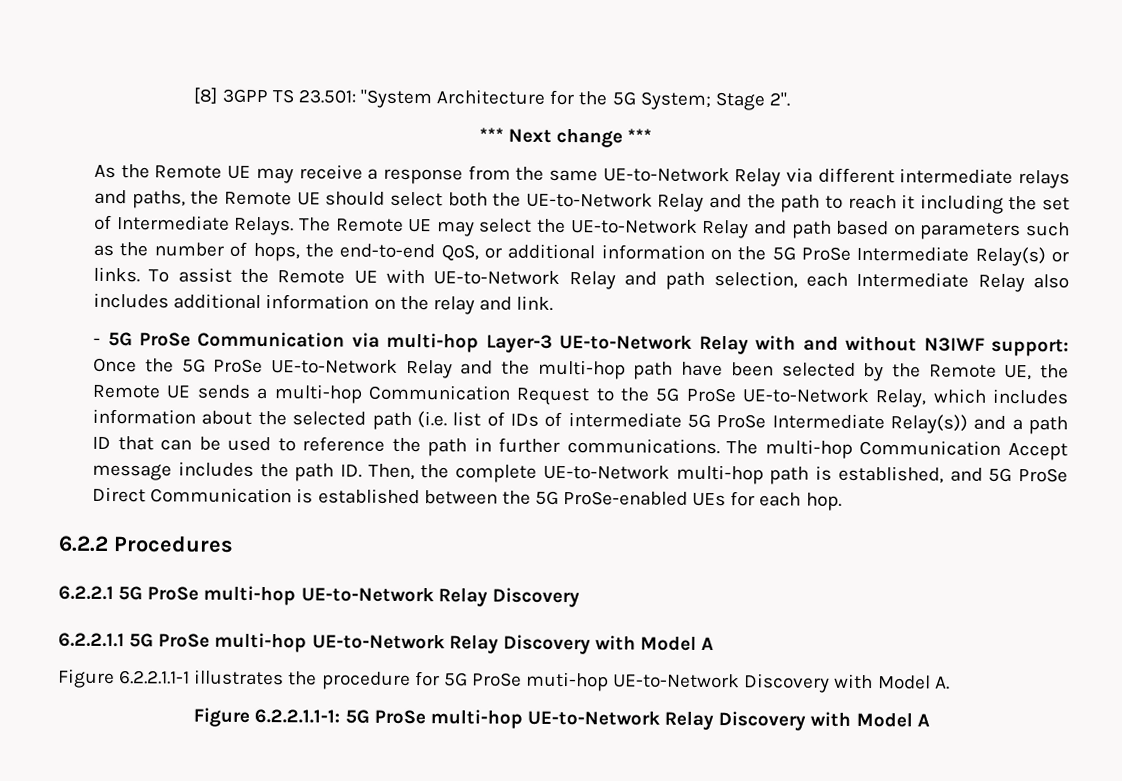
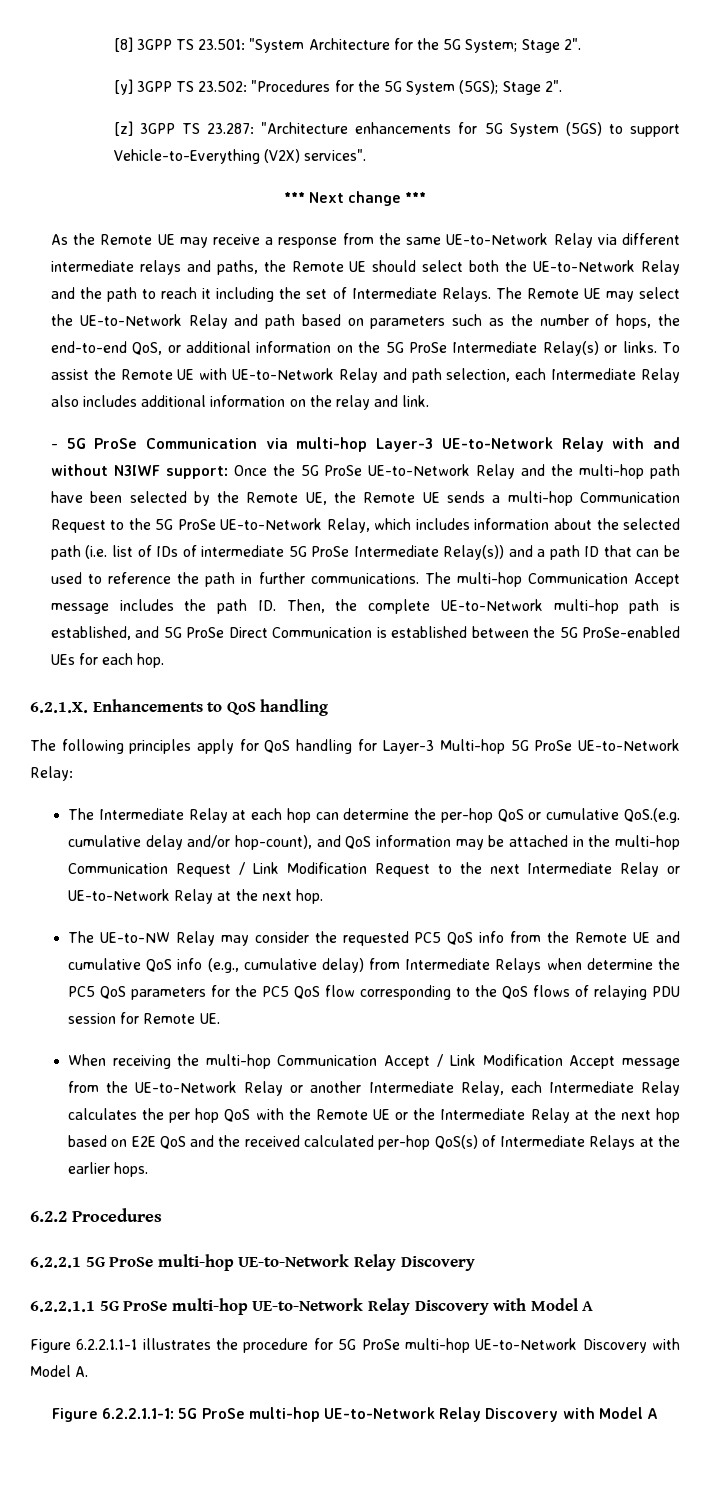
(790, 99) none -> [113,79,562,95] [113,121,680,137] [113,149,367,164] // [y] 3GPP TS 23.502: "Procedures for the 5G System (5GS); Stage 2". // [z] 3GPP TS 23.287: "Architecture enhancements for 5G System (5GS) to support Vehicle-to-Everything (V2X) services".
(842, 501) none -> [30,699,329,716] [30,739,680,754] [30,766,73,781] [67,808,680,823] [67,835,680,850] [67,862,681,877] [67,889,323,904] [67,931,680,946] [67,958,680,973] [67,985,680,1000] [67,1012,220,1024] [67,1054,680,1069] [67,1081,680,1096] [67,1108,681,1123] [67,1135,681,1150] [67,1162,149,1177] // 6.2.1.X. Enhancements to QoS handling // The following principles apply for QoS handling for Layer-3 Multi-hop 5G ProSe UE-to-Network Relay: // The Intermediate Relay at each hop can determine the per-hop QoS or cumulative QoS.(e.g. cumulative delay and/or hop-count), and QoS information may be attached in the multi-hop Communication Request / Link Modification Request to the next Intermediate Relay or UE-to-Network Relay at the next hop. // The UE-to-NW Relay may consider the requested PC5 QoS info from the Remote UE and cumulative QoS info (e.g., cumulative delay) from Intermediate Relays when determine the PC5 QoS parameters for the PC5 QoS flow corresponding to the QoS flows of relaying PDU session for Remote UE. // When receiving the multi-hop Communication Accept / Link Modification Accept message from the UE-to-Network Relay or another Intermediate Relay, each Intermediate Relay calculates the per hop QoS with the Remote UE or the Intermediate Relay at the next hop based on E2E QoS and the received calculated per-hop QoS(s) of Intermediate Relays at the earlier hops.
[526,671,610,692] muti-hop -> [404,1338,470,1353] multi-hop

